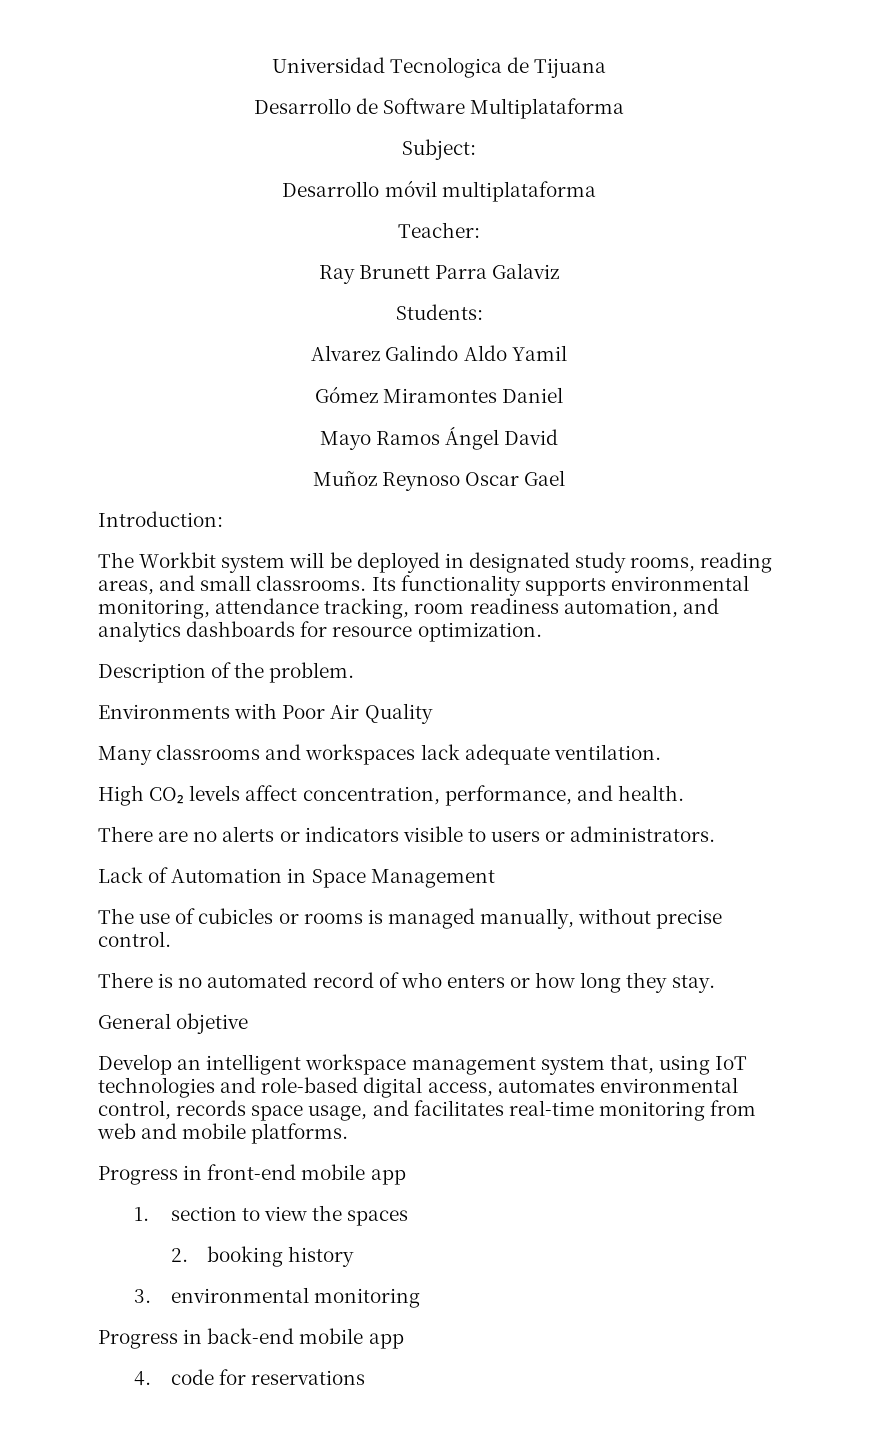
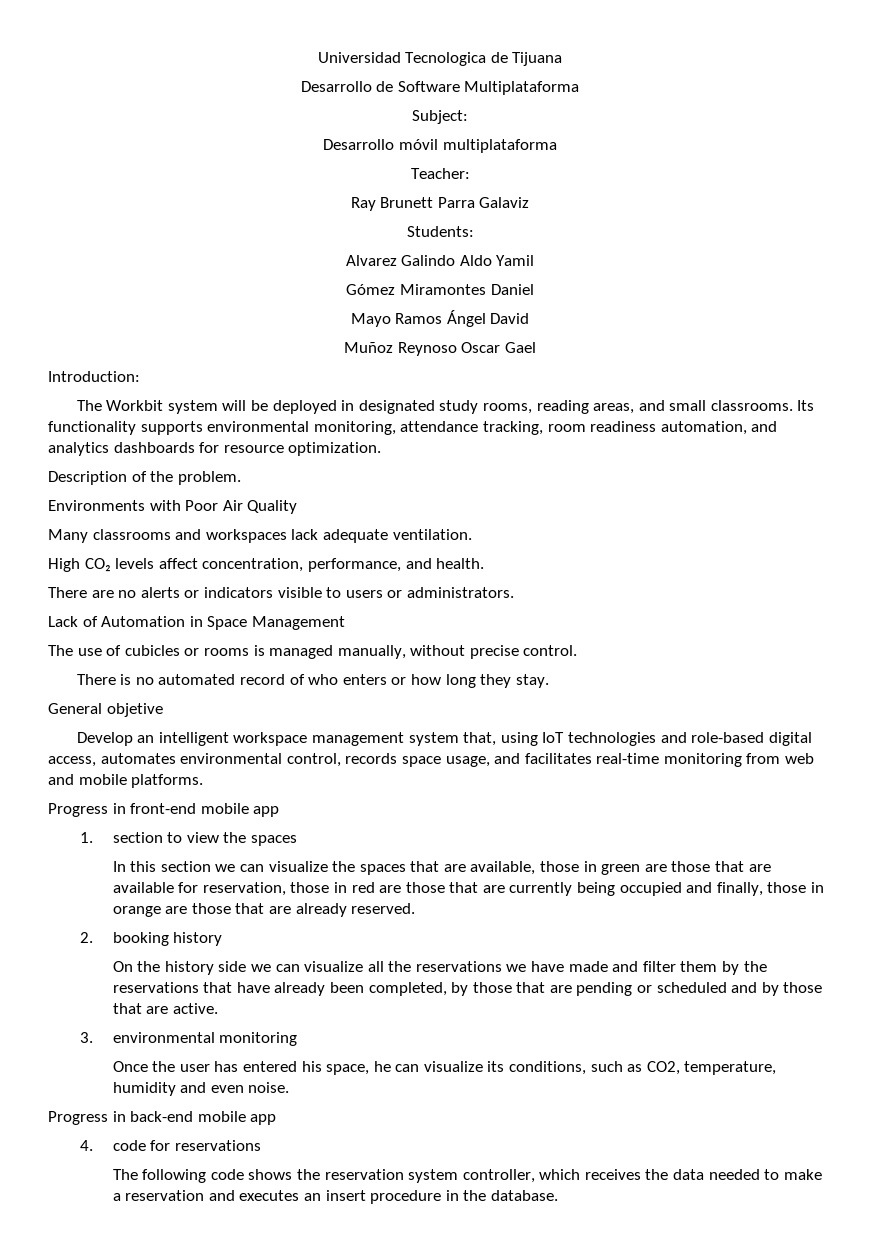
[170,1246,355,1267] [134,1287,420,1308] 2. booking history // 3. environmental monitoring -> [112,861,771,875] [112,882,825,896] [112,903,416,917] [80,932,223,946] [112,961,767,975] [112,982,823,996] [112,1003,218,1014] [80,1032,298,1046] [112,1061,777,1075] [112,1082,290,1096] In this section we can visualize the spaces that are available, those in green are those that are available for reservation, those in red are those that are currently being occupied and finally, those in orange are those that are already reserved. // 2. booking history // On the history side we can visualize all the reservations we have made and filter them by the reservations that have already been completed, by those that are pending or scheduled and by those that are active. // 3. environmental monitoring // Once the user has entered his space, he can visualize its conditions, such as CO2, temperature, humidity and even noise.
(365, 1377) none -> [112,1169,822,1183] [112,1190,558,1204] // The following code shows the reservation system controller, which receives the data needed to make a reservation and executes an insert procedure in the database.

